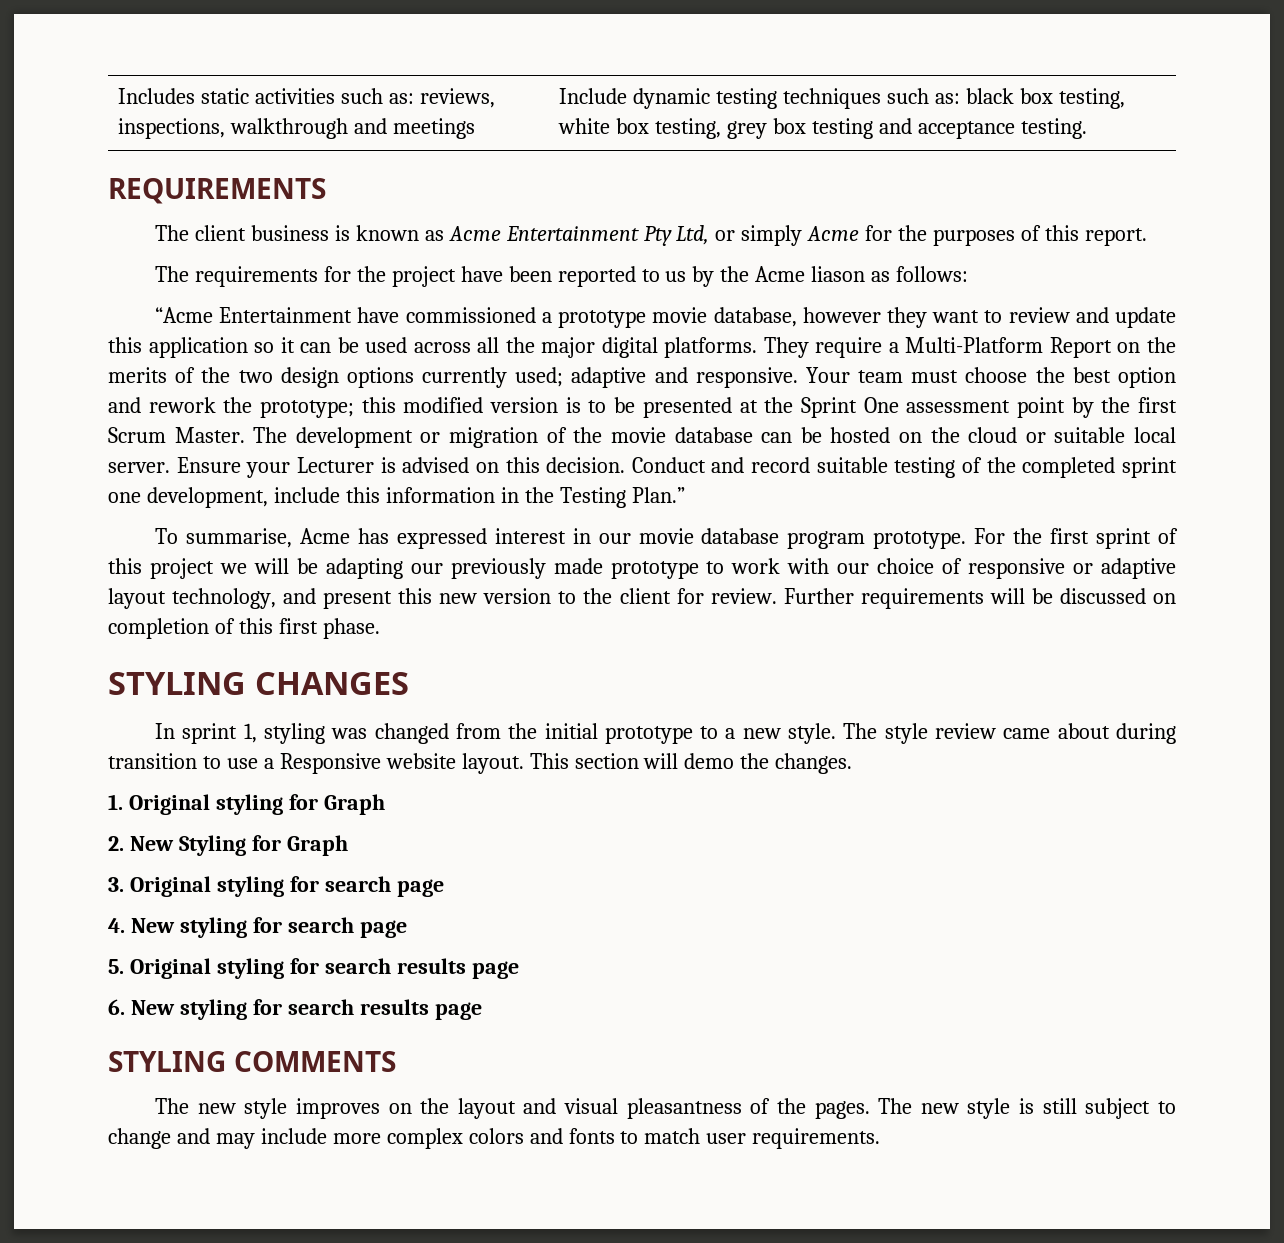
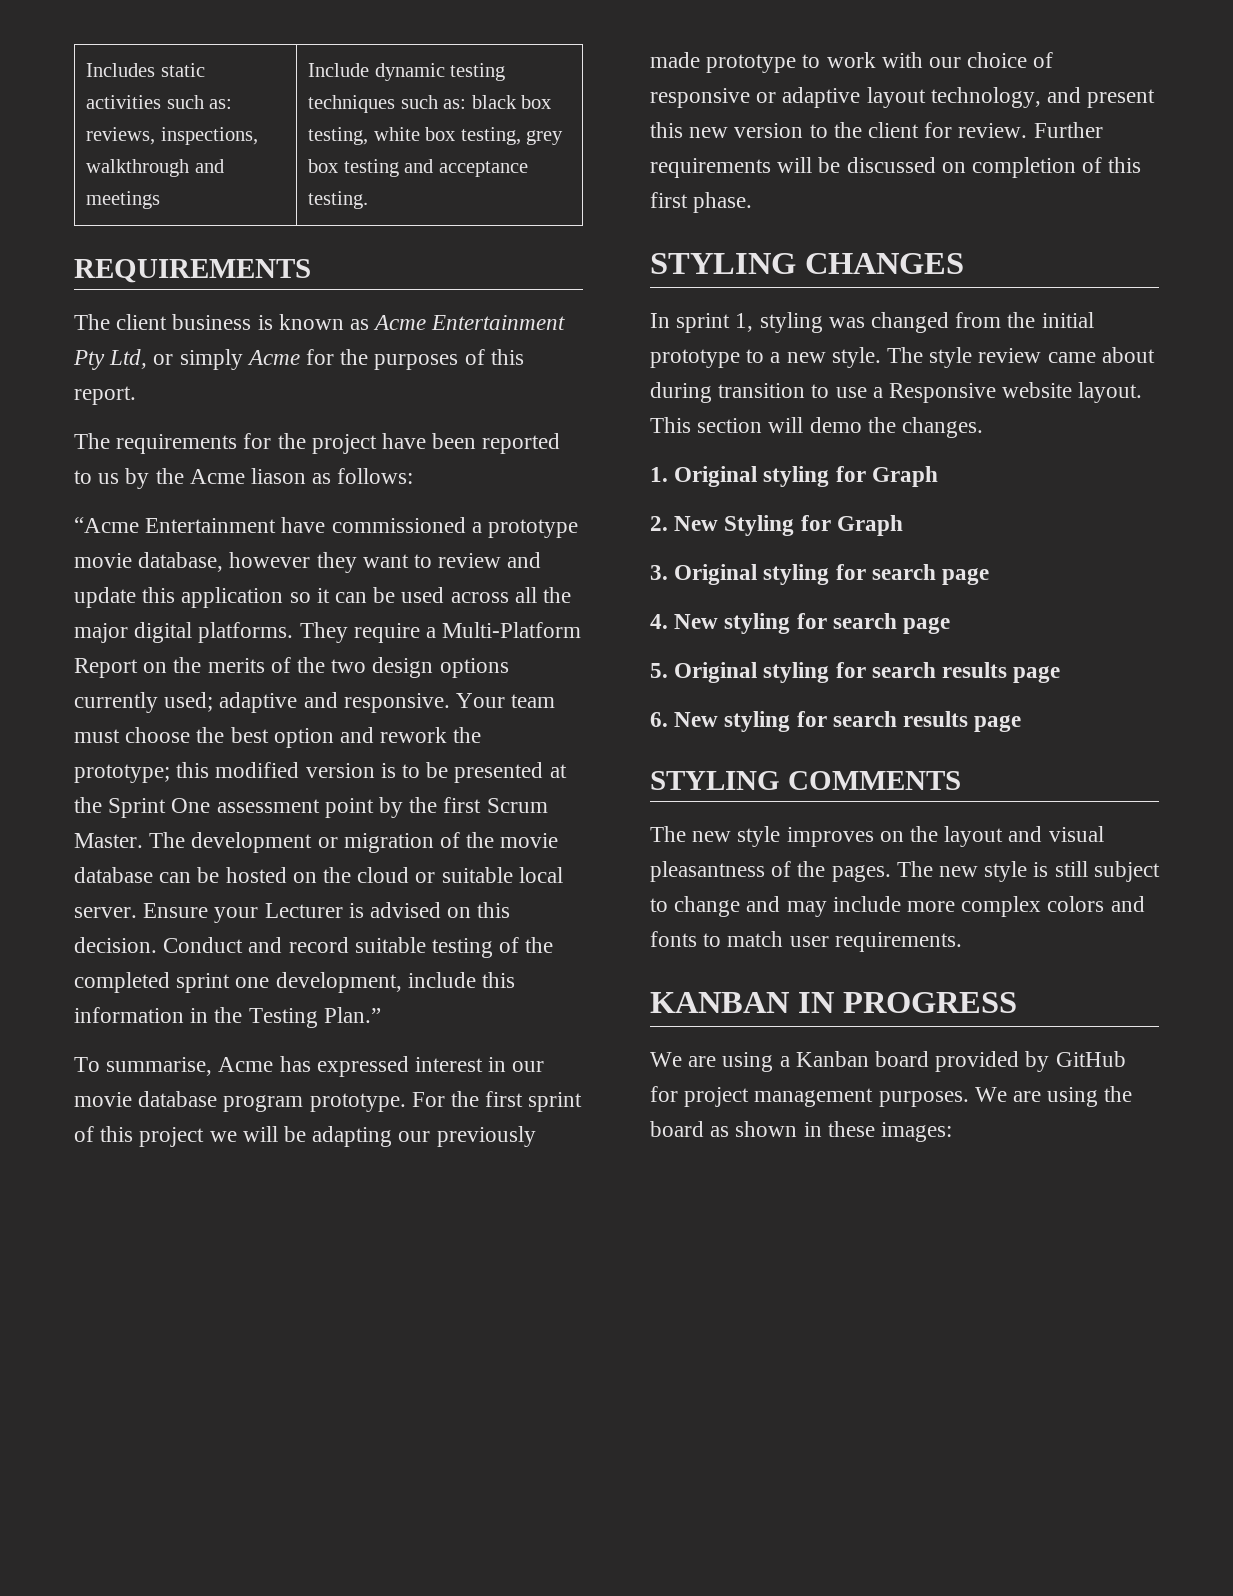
(881, 1138) none -> [650,992,1017,1013] [650,1051,1126,1072] [650,1086,1133,1107] [650,1121,953,1142] // KANBAN IN PROGRESS // We are using a Kanban board provided by GitHub for project management purposes. We are using the board as shown in these images:

